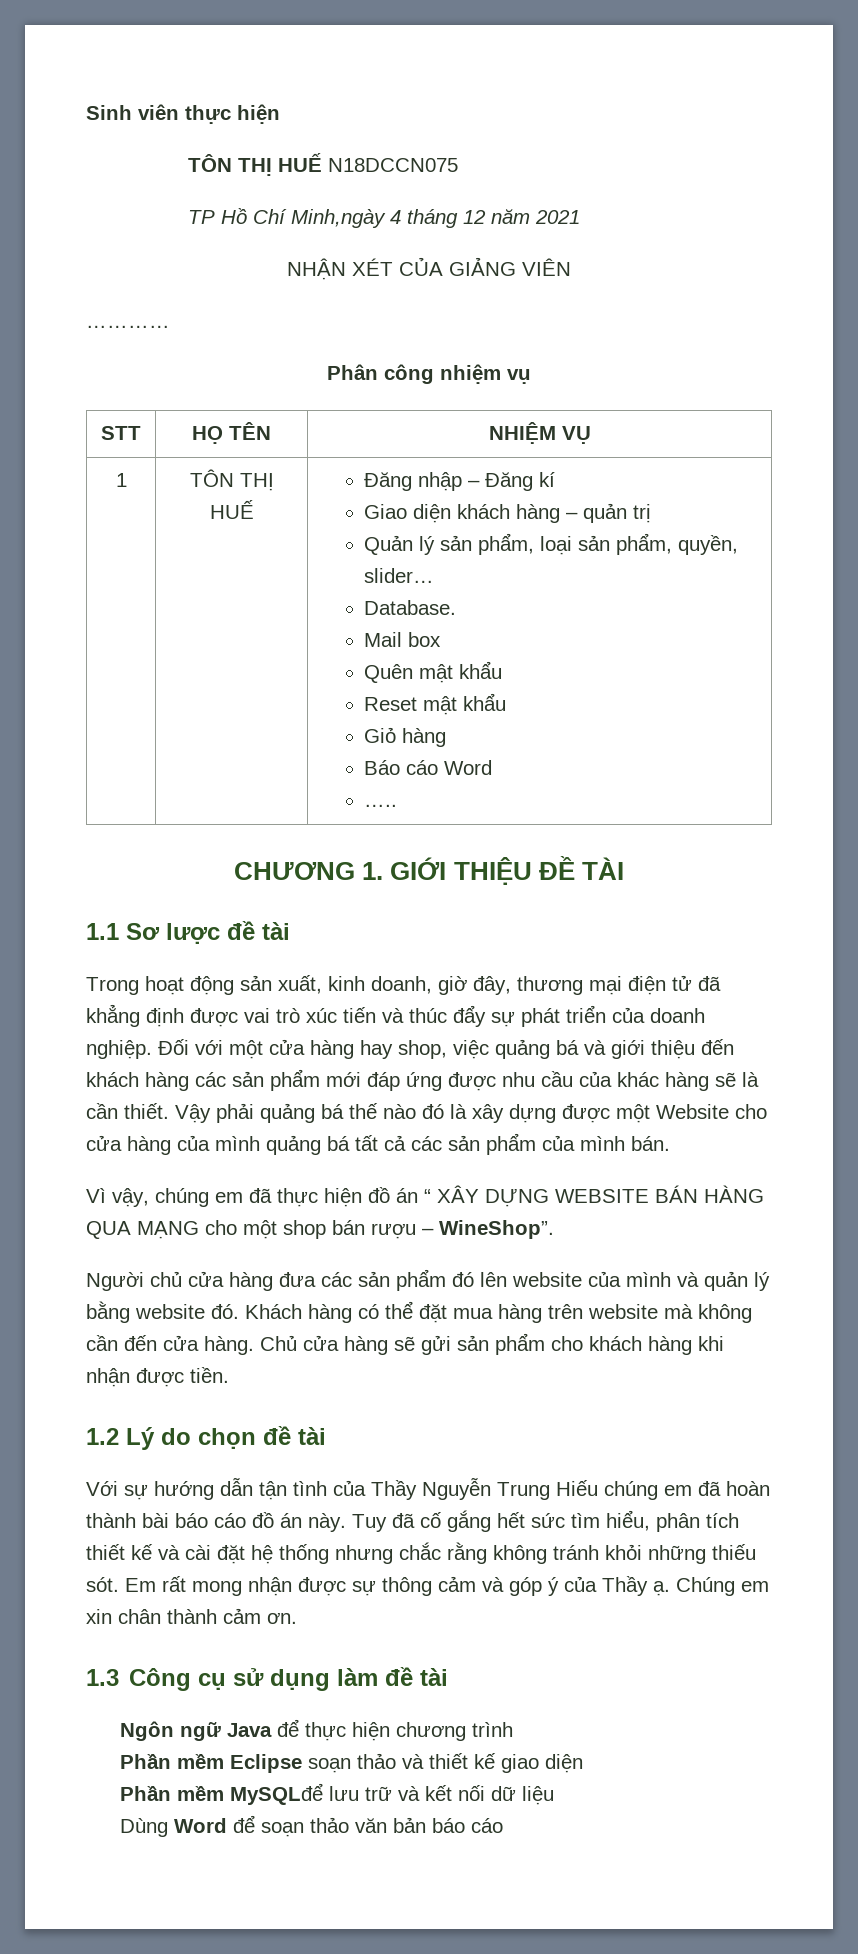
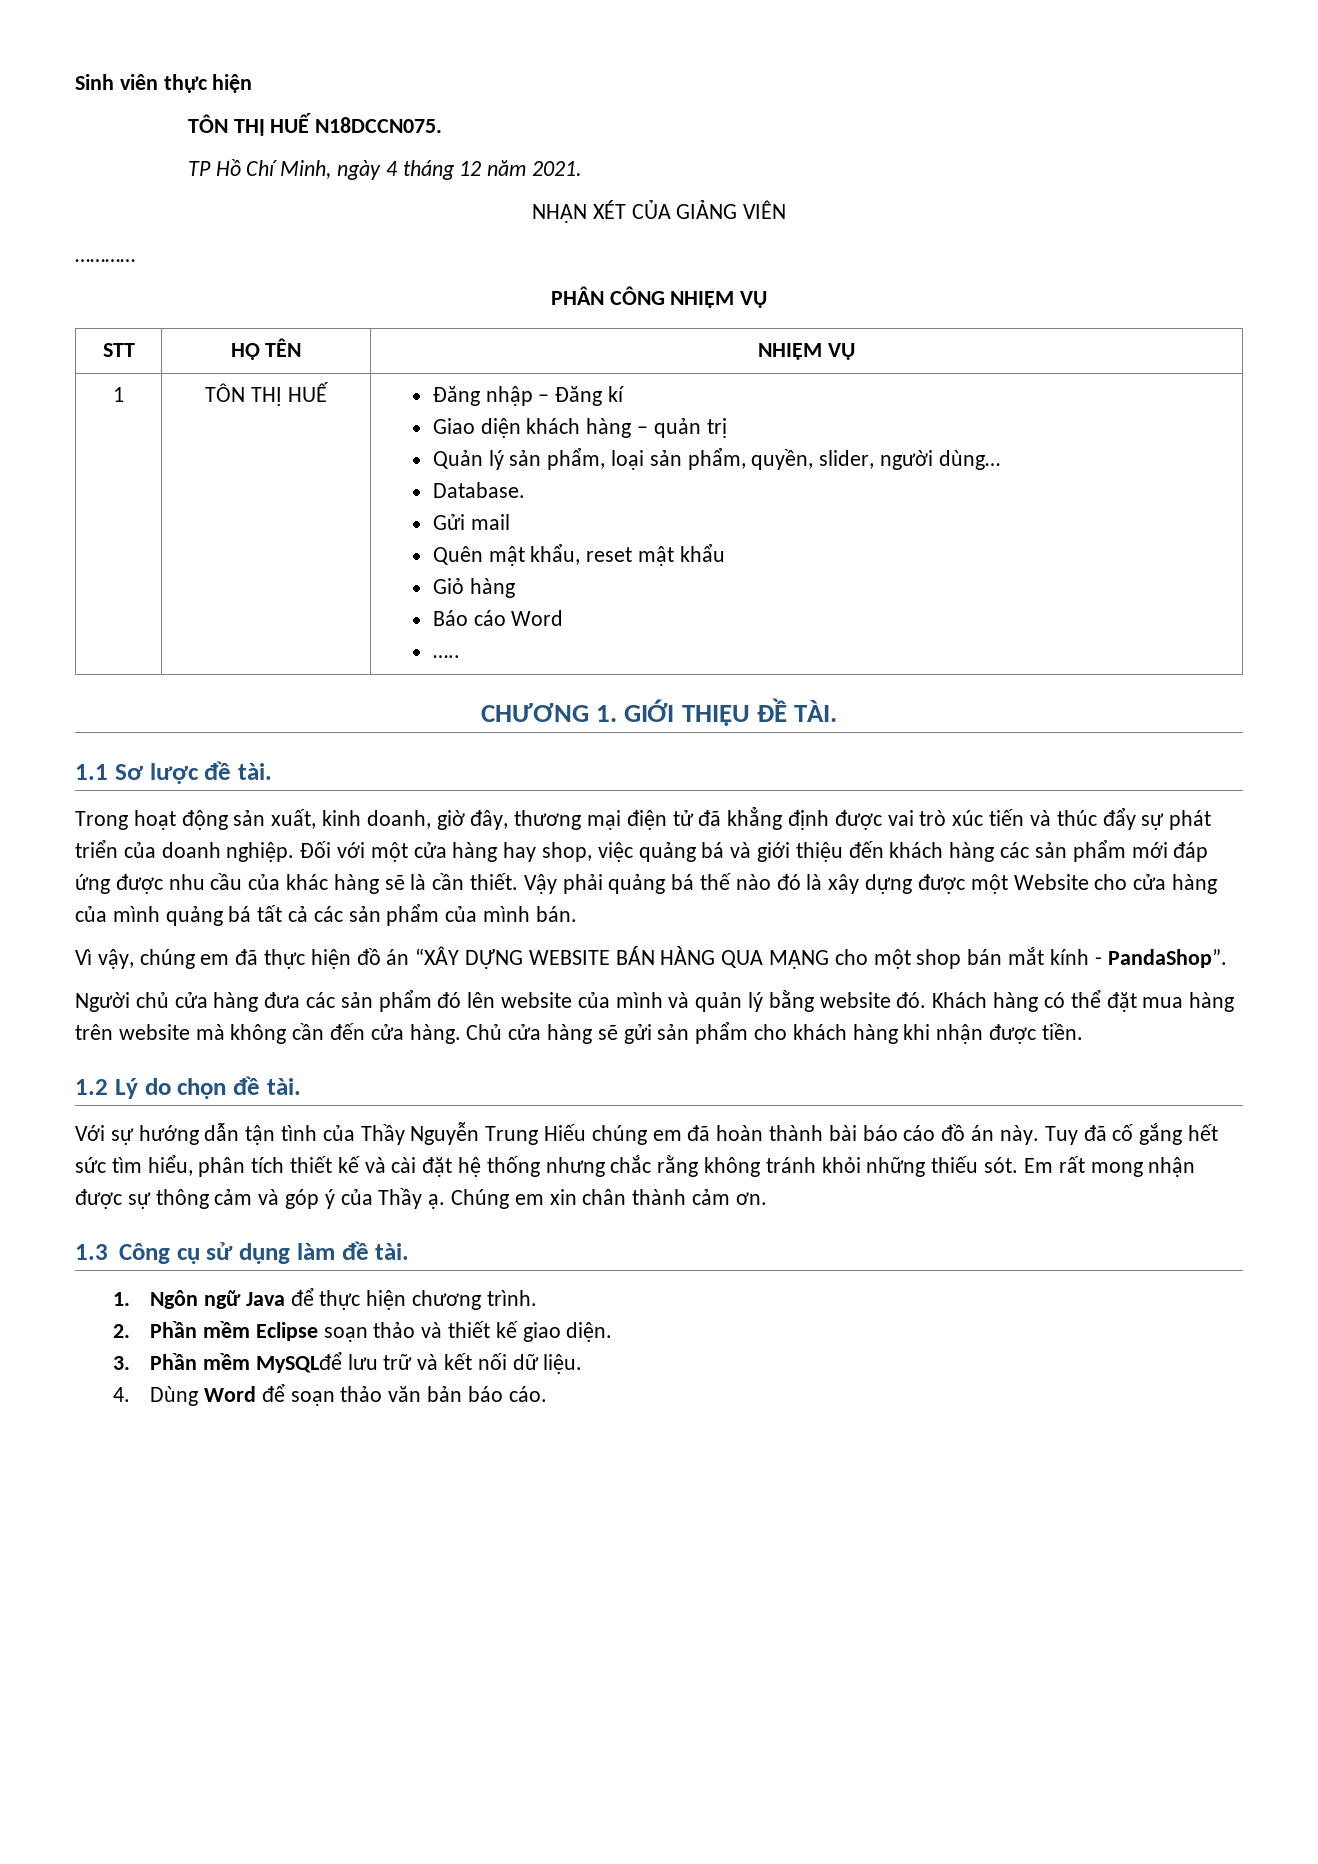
[328,158,459,172] N18DCCN075 -> [315,117,443,133] N18DCCN075.
[291,209,387,228] Minh,ngày -> [280,160,382,180] Minh, ngày
[535,210,581,224] 2021 -> [532,161,583,176] 2021.
[327,364,531,384] Phân công nhiệm vụ -> [550,286,768,308] PHÂN CÔNG NHIỆM VỤ
[364,568,435,583] slider… -> [819,450,1000,470] slider, người dùng…
[364,632,442,647] Mail box -> [432,514,510,530] Gửi mail
[459,661,503,679] [364,697,418,711] khẩu // Reset -> [530,544,633,565] khẩu, reset
[581,857,624,880] TÀI -> [794,700,838,722] TÀI.
[262,922,290,940] tài -> [238,763,272,780] tài.
[424,1185,479,1203] “ XÂY -> [415,946,460,965] “XÂY
[371,1220,554,1239] rượu – WineShop”. -> [1008,947,1227,968] mắt kính - PandaShop”.
[298,1427,326,1445] tài -> [266,1078,301,1095] tài.
[420,1668,449,1686] tài // -> [375,1243,410,1260] [112,1292,130,1306] tài. // 1.
[472,1722,514,1737] trình // -> [486,1290,537,1306] [112,1324,130,1338] trình. // 2.
[545,1754,584,1773] diện // -> [566,1322,613,1342] [112,1356,130,1370] diện. // 3.
[522,1786,555,1805] liệu // -> [543,1354,583,1374] [112,1387,130,1402] liệu. // 4.
[471,1818,504,1833] cáo -> [508,1386,547,1402] cáo.

